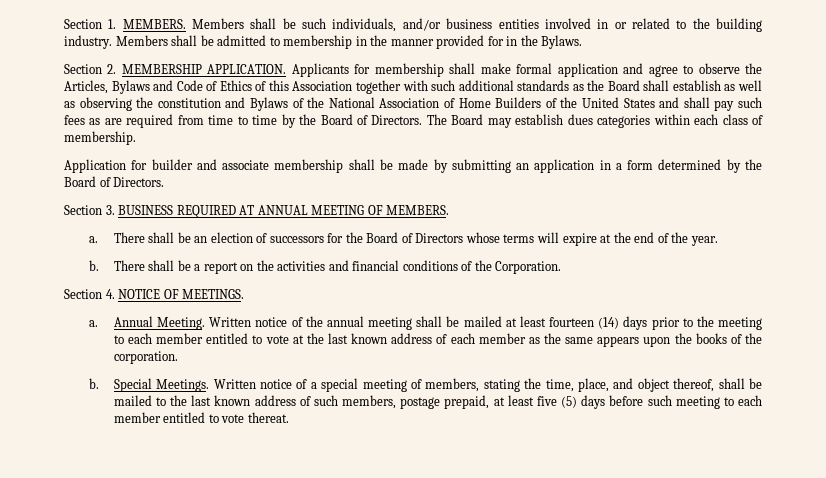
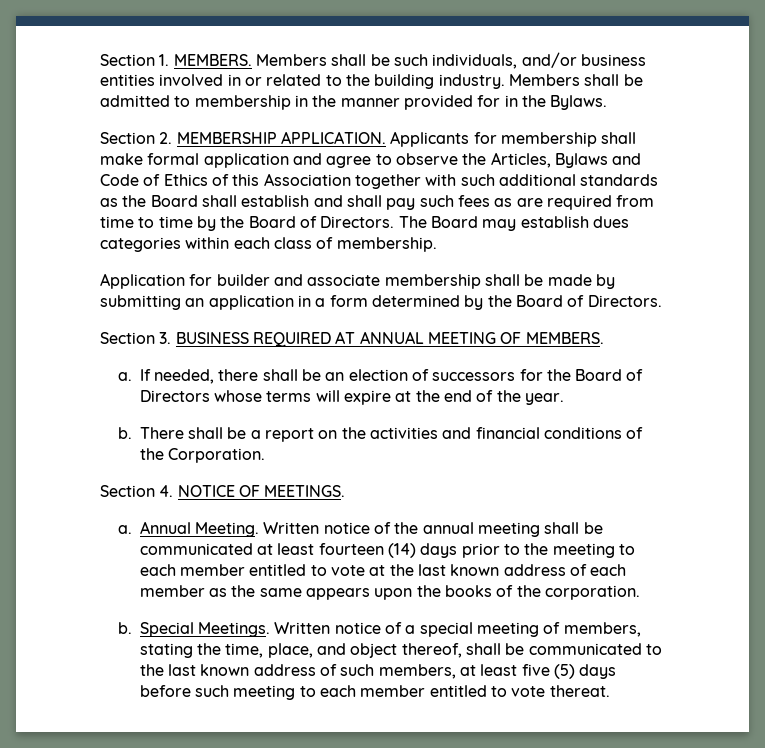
[724,80,762,91] [64,97,655,111] as well as observing the constitution and Bylaws of the National Association of Home Builders of the United States -> (310, 201) none
[113,232,145,243] There -> [139,369,259,384] If needed, there
[463,316,502,327] mailed -> [139,543,253,555] communicated
[113,395,152,406] mailed -> [528,643,642,655] communicated
[400,395,490,409] postage prepaid, -> (456, 671) none

